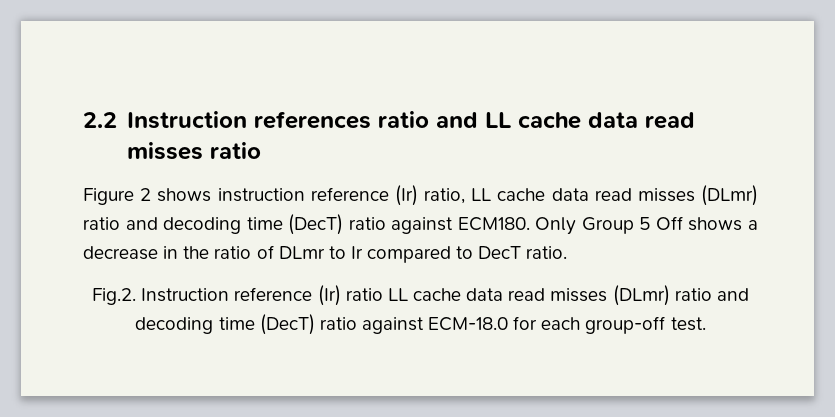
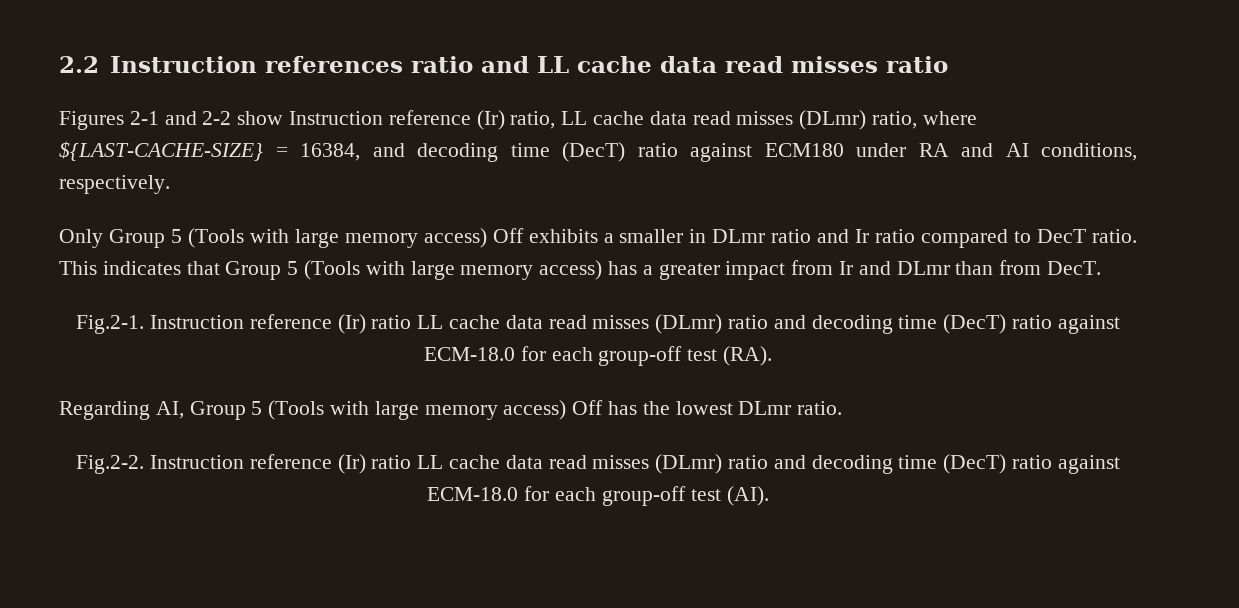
[83,188,305,205] Figure 2 shows instruction -> [59,111,384,130] Figures 2-1 and 2-2 show Instruction
[83,214,759,235] [83,245,568,263] [92,288,137,305] ratio and decoding time (DecT) ratio against ECM180. Only Group 5 Off shows a decrease in the ratio of DLmr to Ir compared to DecT ratio. // Fig.2. -> [872,111,977,129] [59,141,1137,162] [59,175,170,194] [59,228,1138,248] [59,260,1102,280] [76,315,145,334] ratio, where ${LAST-CACHE-SIZE} = 16384, and decoding time (DecT) ratio against ECM180 under RA and AI conditions, respectively. // Only Group 5 (Tools with large memory access) Off exhibits a smaller in DLmr ratio and Ir ratio compared to DecT ratio. This indicates that Group 5 (Tools with large memory access) has a greater impact from Ir and DLmr than from DecT. // Fig.2-1.
[670,317,706,331] test. -> [687,346,773,366] [59,400,843,420] [76,454,1120,474] [427,486,769,506] test (RA). // Regarding AI, Group 5 (Tools with large memory access) Off has the lowest DLmr ratio. // Fig.2-2. Instruction reference (Ir) ratio LL cache data read misses (DLmr) ratio and decoding time (DecT) ratio against ECM-18.0 for each group-off test (AI).

